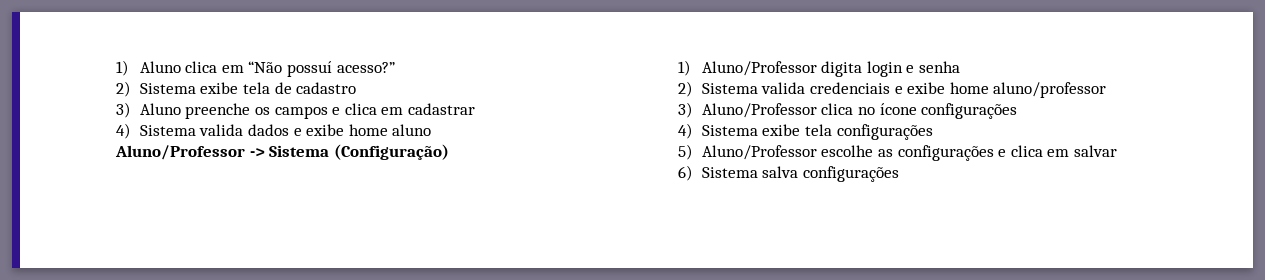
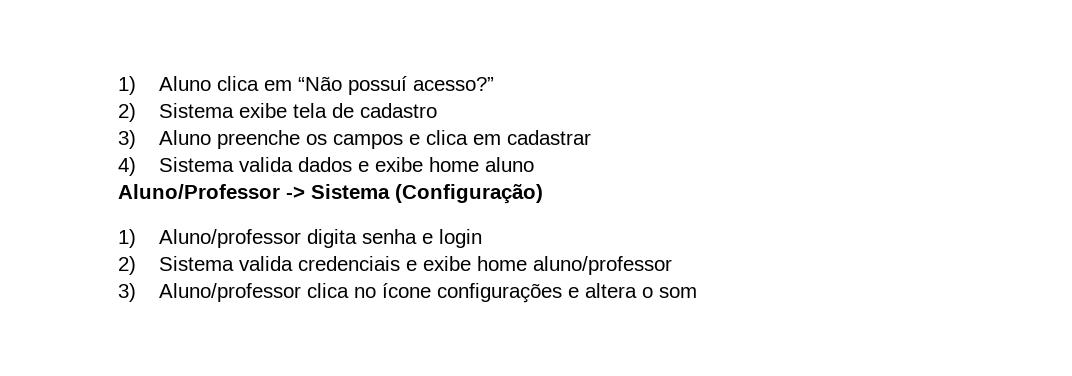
[701,61,863,77] Aluno/Professor digita -> [158,229,433,248] Aluno/professor digita senha e
[906,61,960,73] e senha -> (482, 238) none
[701,103,817,118] Aluno/Professor -> [158,283,301,302] Aluno/professor
[678,123,933,140] [678,144,1117,161] [678,165,899,182] // 4) Sistema exibe tela configurações // 5) Aluno/Professor escolhe as configurações e clica em salvar // 6) Sistema salva configurações -> [567,283,697,298] e altera o som

